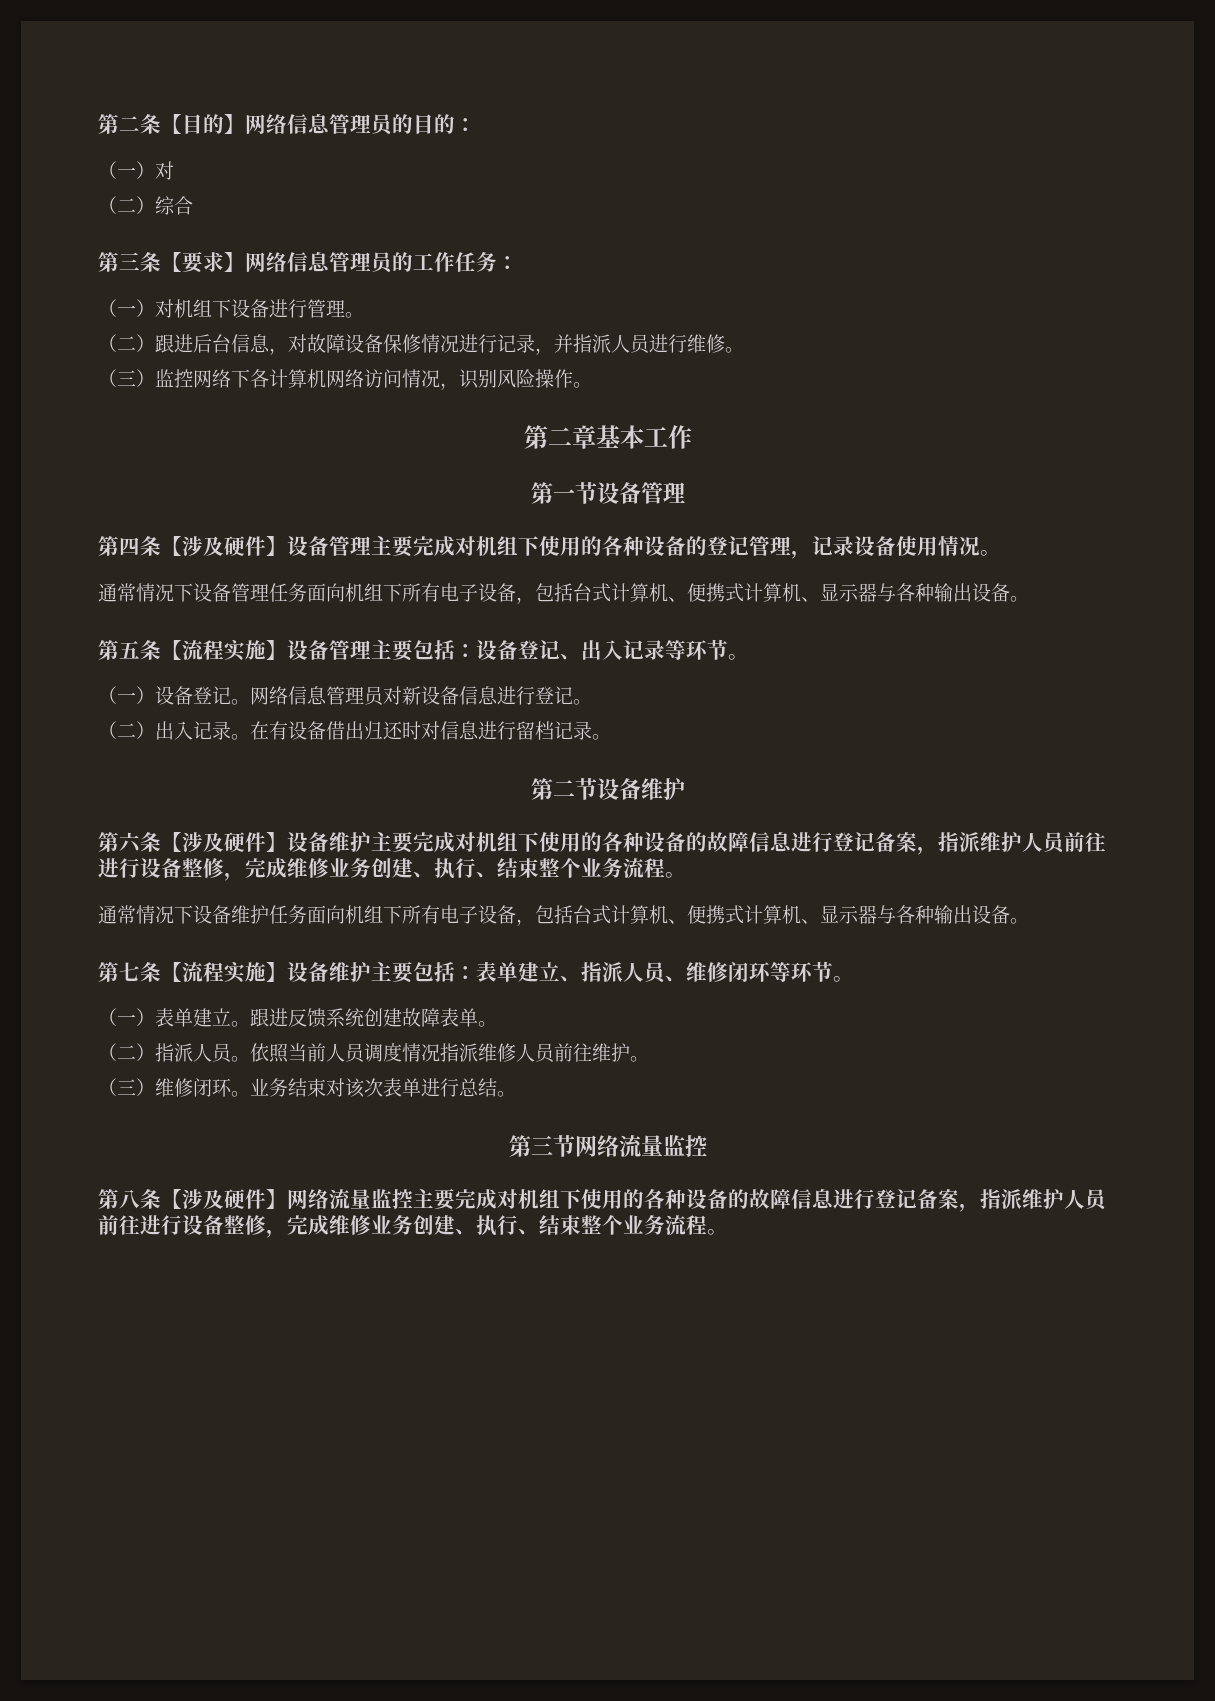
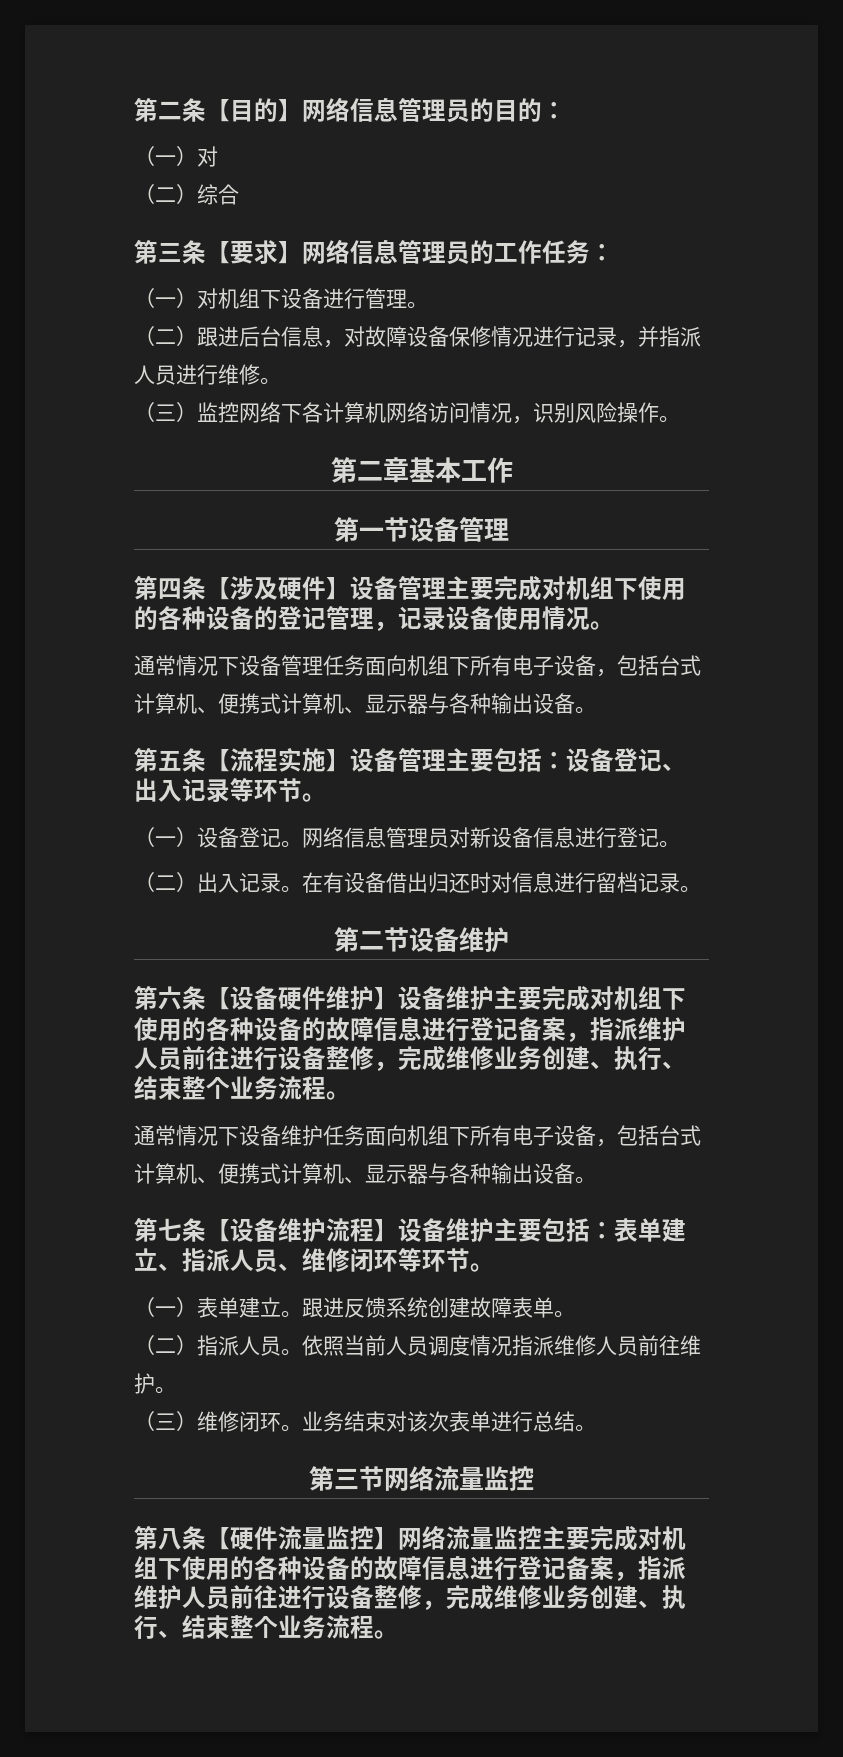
[182,832,266,852] 涉及硬件 -> [230,986,374,1010] 设备硬件维护
[182,962,266,983] 流程实施 -> [230,1218,374,1242] 设备维护流程
[182,1189,266,1209] 涉及硬件 -> [230,1526,374,1550] 硬件流量监控

